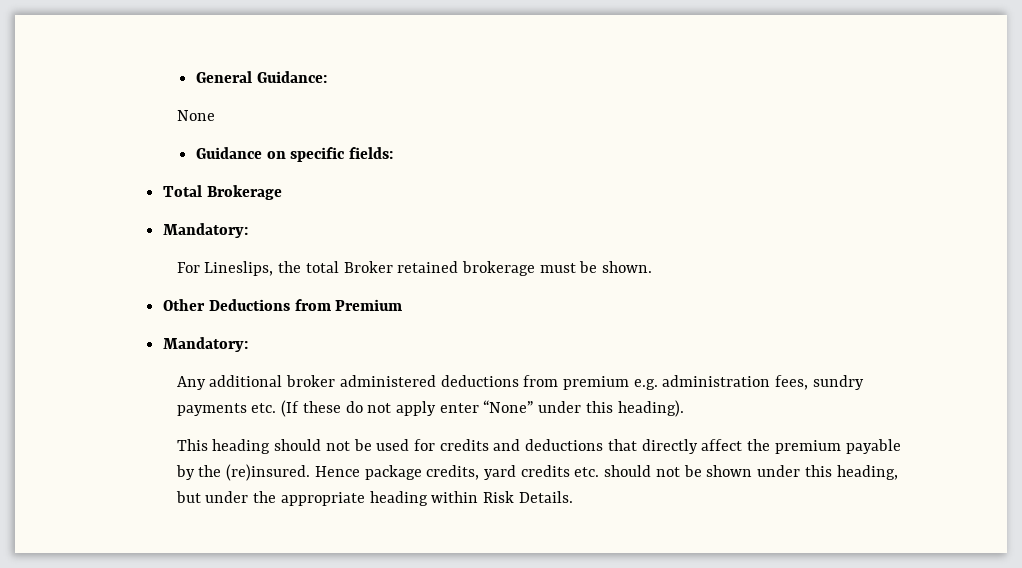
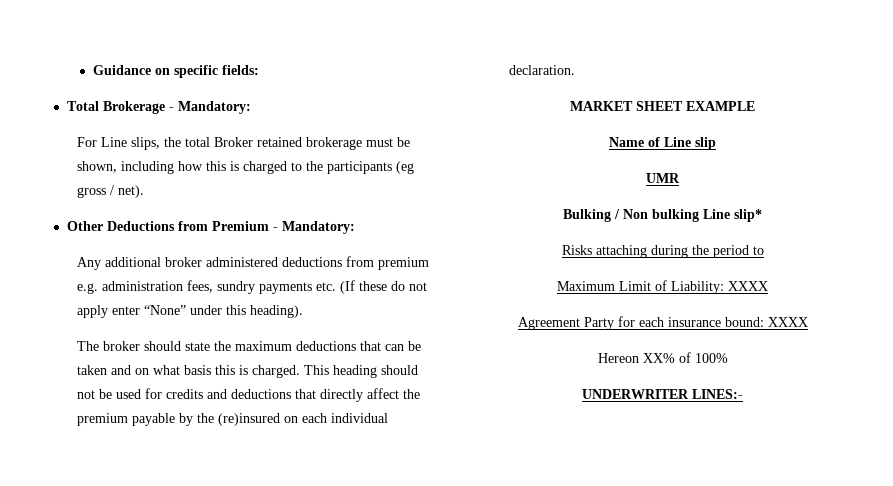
[195,71,327,83] [176,110,215,121] General Guidance: // None // -> (92, 70) none
(282, 192) // -> [168,107,174,111] -
[204,261,274,276] Lineslips, -> [101,137,161,150] Line slips,
[602,261,653,273] shown. -> [77,161,415,174] [77,185,145,198] shown, including how this is charged to the participants (eg gross / net).
(403, 305) // -> [272,227,278,231] -
(684, 408) none -> [77,341,422,351] [77,365,301,378] The broker should state the maximum deductions that can be taken and on what basis this is charged.
[226,464,898,481] [175,491,573,506] (re)insured. Hence package credits, yard credits etc. should not be shown under this heading, but under the appropriate heading within Risk Details. -> [218,413,389,426] [509,65,576,75] [570,101,755,111] [609,137,716,150] [646,173,680,183] [563,209,762,222] [561,245,764,258] [557,280,768,294] [517,316,808,330] [597,352,728,363] [582,389,743,399] (re)insured on each individual declaration. // MARKET SHEET EXAMPLE // Name of Line slip // UMR // Bulking / Non bulking Line slip* // Risks attaching during the period to // Maximum Limit of Liability: XXXX // Agreement Party for each insurance bound: XXXX // Hereon XX% of 100% // UNDERWRITER LINES:-

